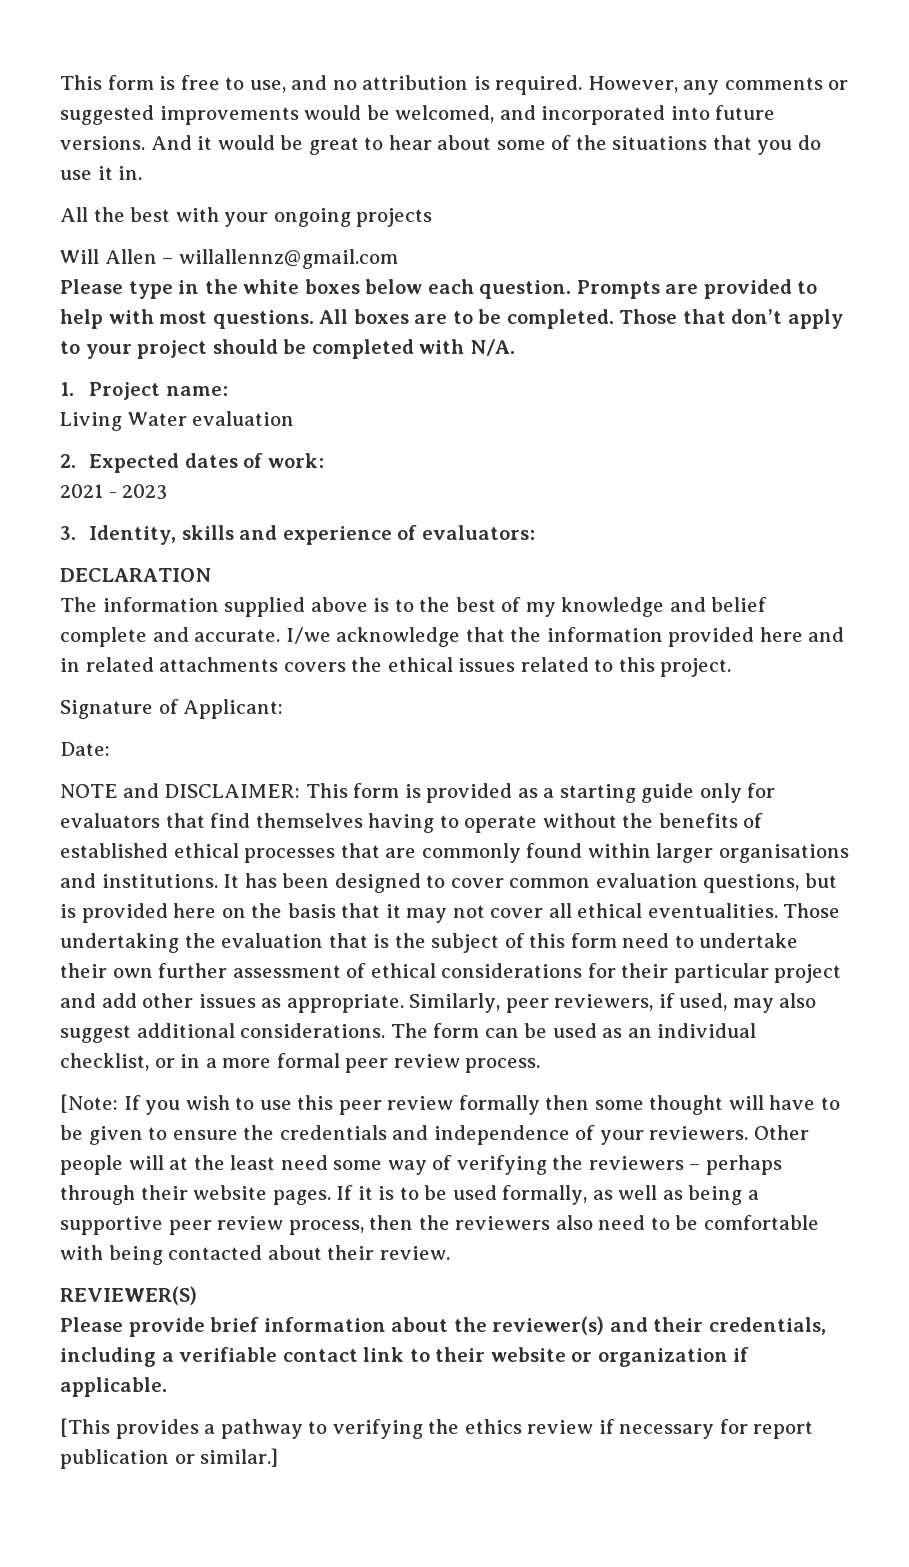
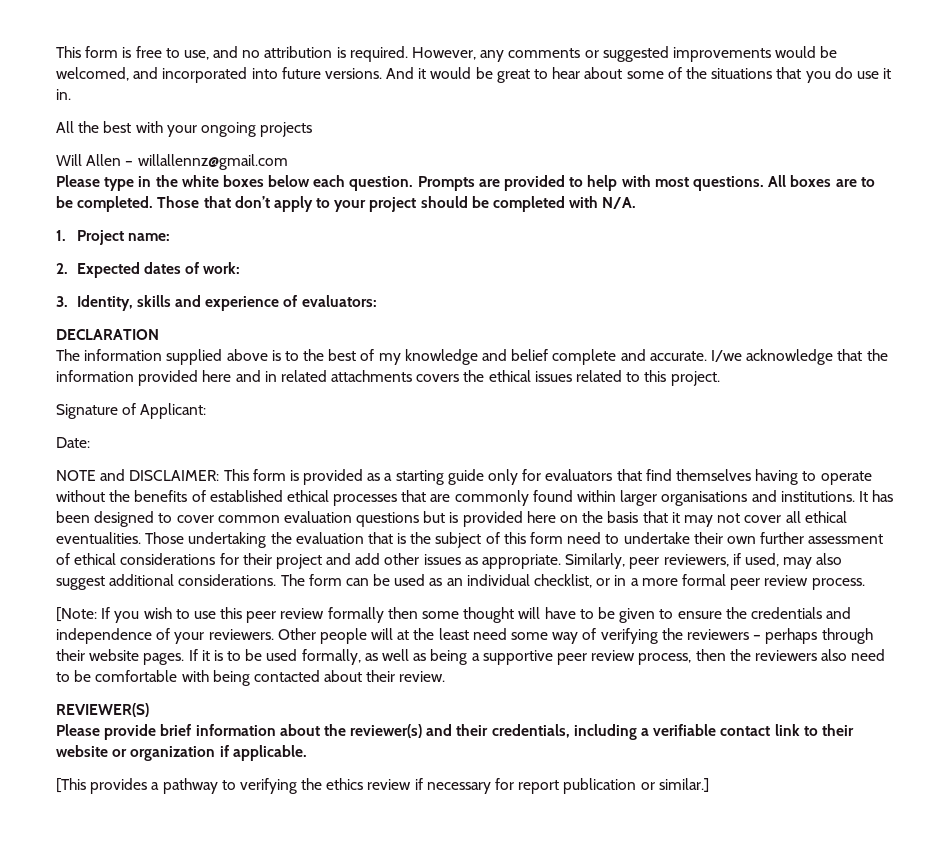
[60,411,295,431] // Living Water evaluation -> (170, 237) none
[60,484,168,500] // 2021 - 2023 -> (241, 268) none
[703,874,800,893] questions, -> [356,512,420,527] questions
[673,963,769,983] particular -> (272, 559) none

